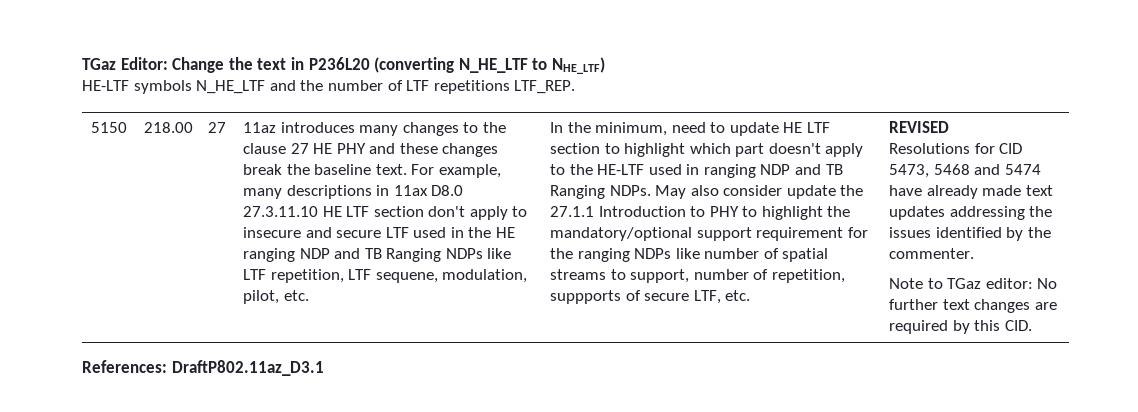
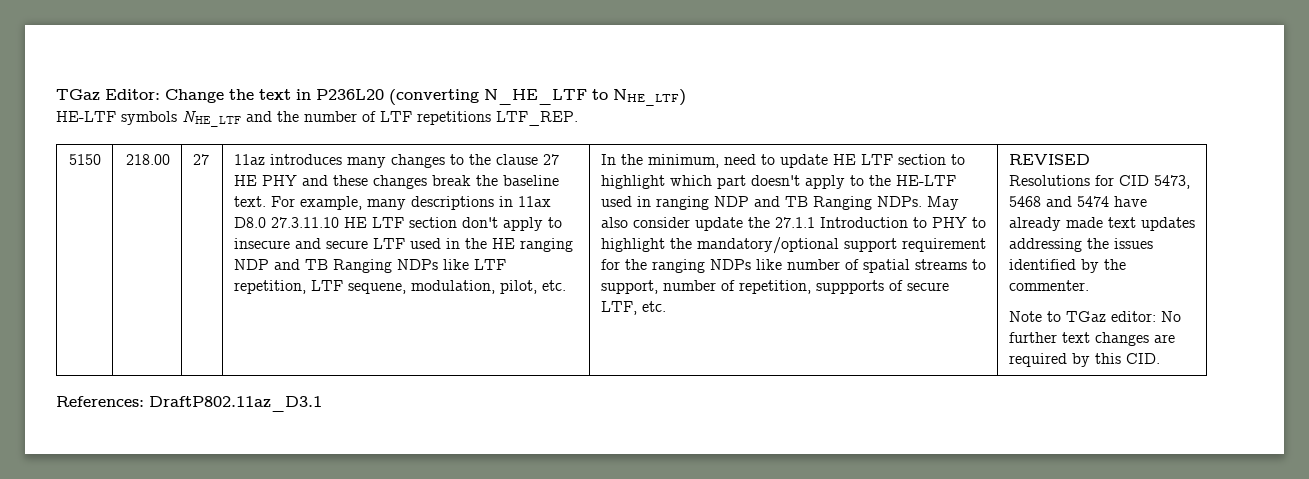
[196,80,266,94] N_HE_LTF -> [182,110,241,127] NHE_LTF

